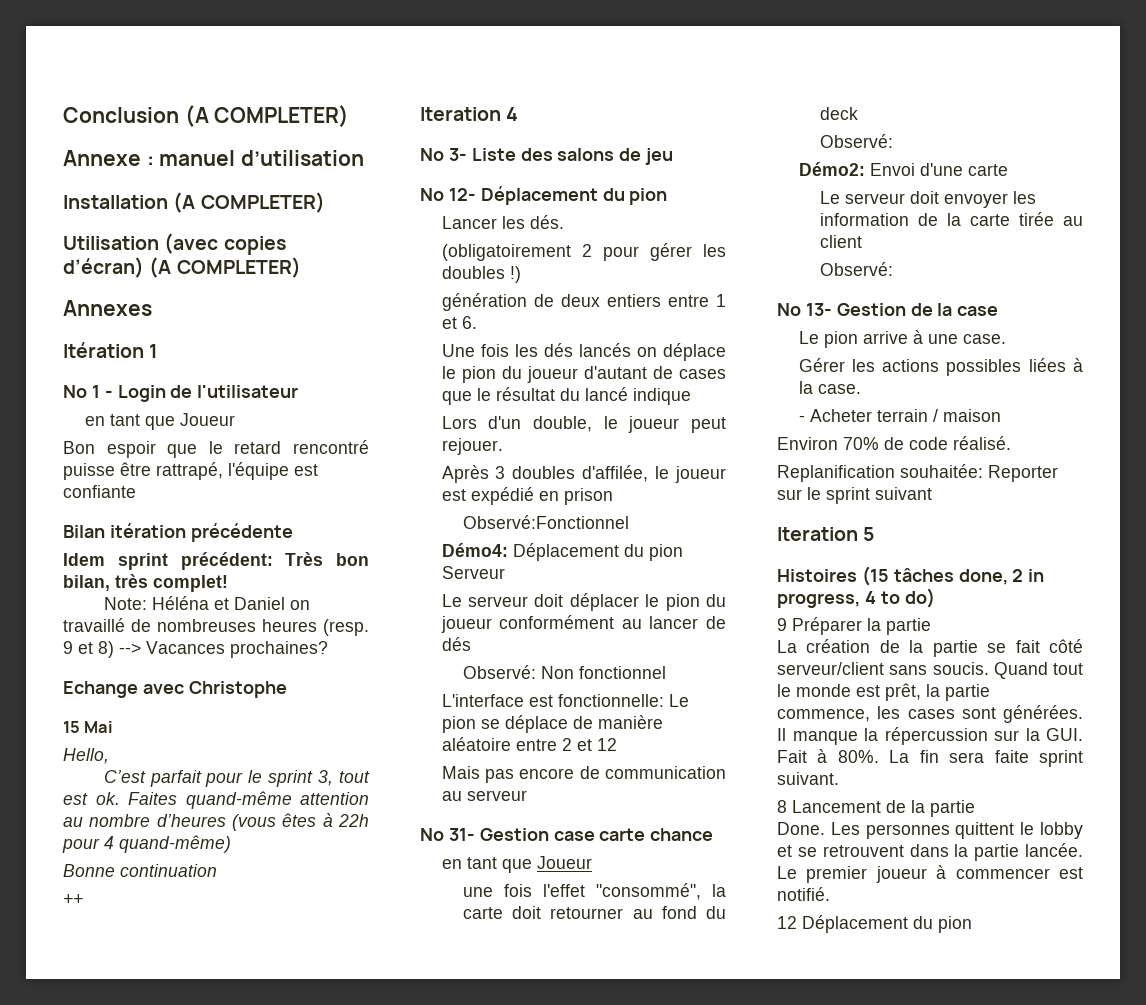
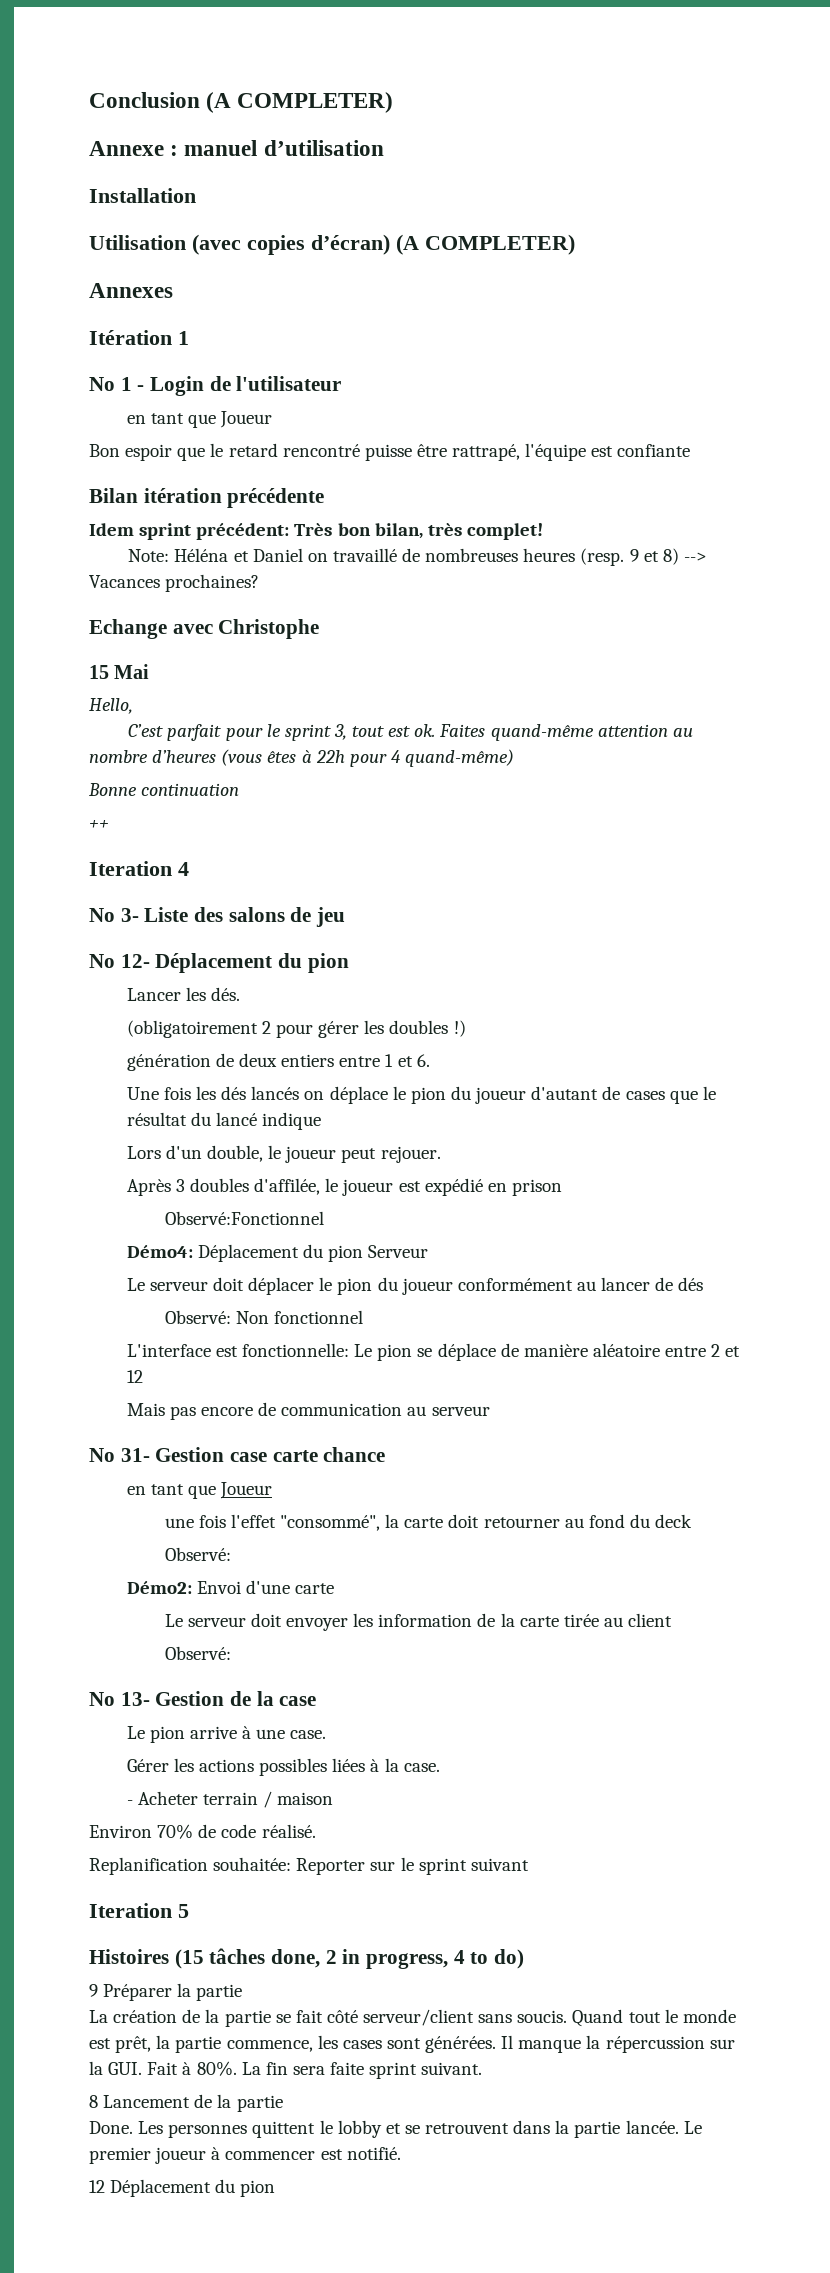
[173,192,325,213] (A COMPLETER) -> (196, 195) none

